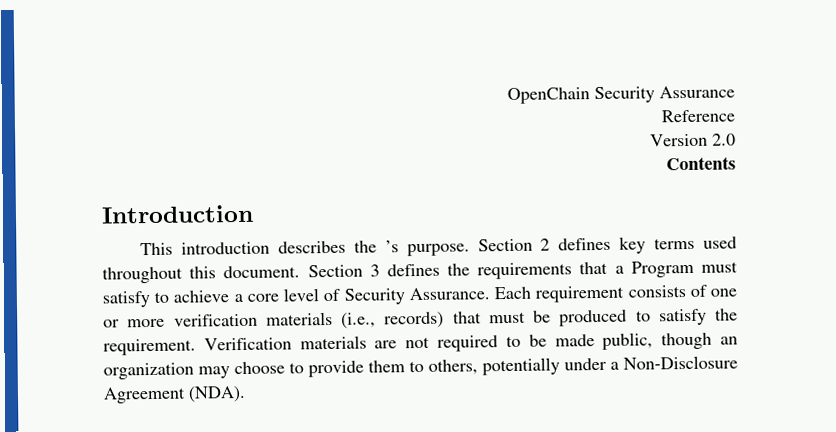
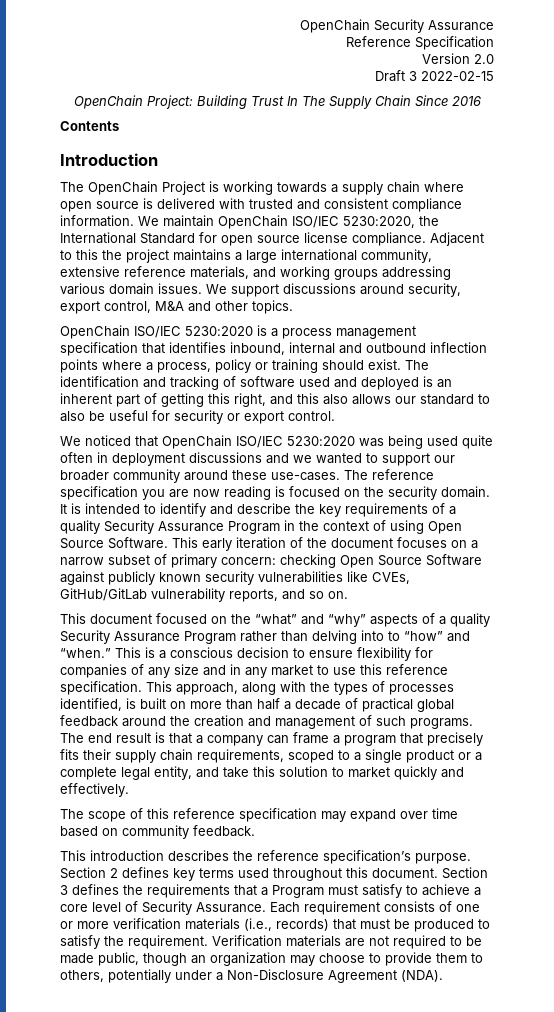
(735, 116) none -> [415,36,494,50] Specification
[666,156,736,171] [101,204,254,224] Contents // Introduction -> [375,70,494,82] [73,95,481,109] [60,121,119,131] [60,153,158,166] [60,181,464,195] [60,198,462,212] [60,215,439,229] [60,232,484,246] [60,249,432,263] [60,266,451,280] [60,283,461,297] [60,300,293,314] [60,325,416,339] [60,342,487,356] [60,359,429,373] [60,376,452,390] [60,393,490,407] [60,410,335,424] [60,435,493,449] [60,452,455,466] [60,469,434,483] [60,486,490,500] [60,503,456,517] [60,520,462,534] [60,537,478,551] [60,554,482,568] [60,571,410,585] [60,588,348,602] [60,613,490,627] [60,630,470,644] [60,647,433,661] [60,664,448,678] [60,681,454,695] [60,698,454,712] [60,715,473,729] [60,732,483,746] [60,749,482,763] [60,766,464,780] [60,783,129,797] [60,808,458,822] [60,825,255,839] Draft 3 2022-02-15 // OpenChain Project: Building Trust In The Supply Chain Since 2016 // Contents // Introduction // The OpenChain Project is working towards a supply chain where open source is delivered with trusted and consistent compliance information. We maintain OpenChain ISO/IEC 5230:2020, the International Standard for open source license compliance. Adjacent to this the project maintains a large international community, extensive reference materials, and working groups addressing various domain issues. We support discussions around security, export control, M&A and other topics. // OpenChain ISO/IEC 5230:2020 is a process management specification that identifies inbound, internal and outbound inflection points where a process, policy or training should exist. The identification and tracking of software used and deployed is an inherent part of getting this right, and this also allows our standard to also be useful for security or export control. // We noticed that OpenChain ISO/IEC 5230:2020 was being used quite often in deployment discussions and we wanted to support our broader community around these use-cases. The reference specification you are now reading is focused on the security domain. It is intended to identify and describe the key requirements of a quality Security Assurance Program in the context of using Open Source Software. This early iteration of the document focuses on a narrow subset of primary concern: checking Open Source Software against publicly known security vulnerabilities like CVEs, GitHub/GitLab vulnerability reports, and so on. // This document focused on the “what” and “why” aspects of a quality Security Assurance Program rather than delving into to “how” and “when.” This is a conscious decision to ensure flexibility for companies of any size and in any market to use this reference specification. This approach, along with the types of processes identified, is built on more than half a decade of practical global feedback around the creation and management of such programs. The end result is that a company can frame a program that precisely fits their supply chain requirements, scoped to a single product or a complete legal entity, and take this solution to market quickly and effectively. // The scope of this reference specification may expand over time based on community feedback.
[384,240,399,253] ’s -> [257,850,411,864] reference specification’s

